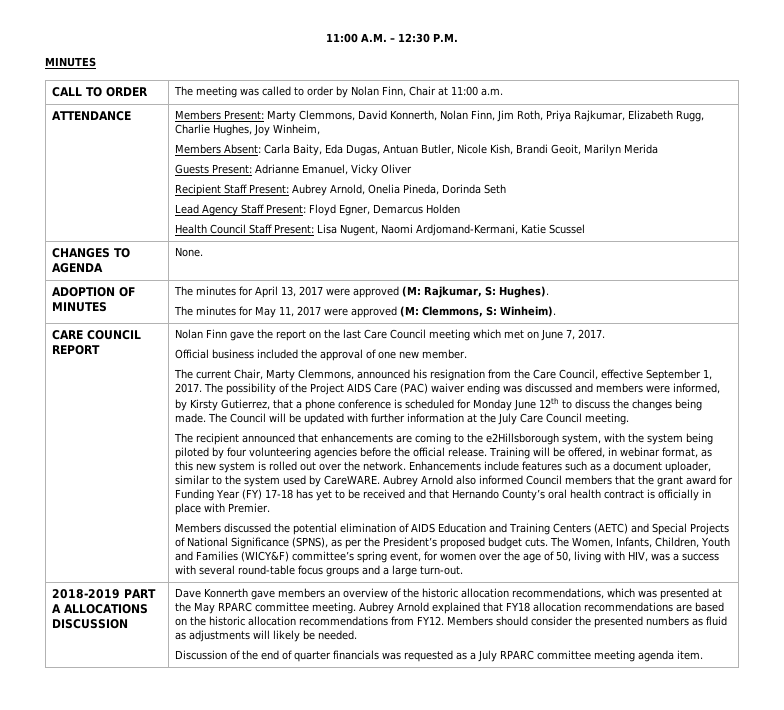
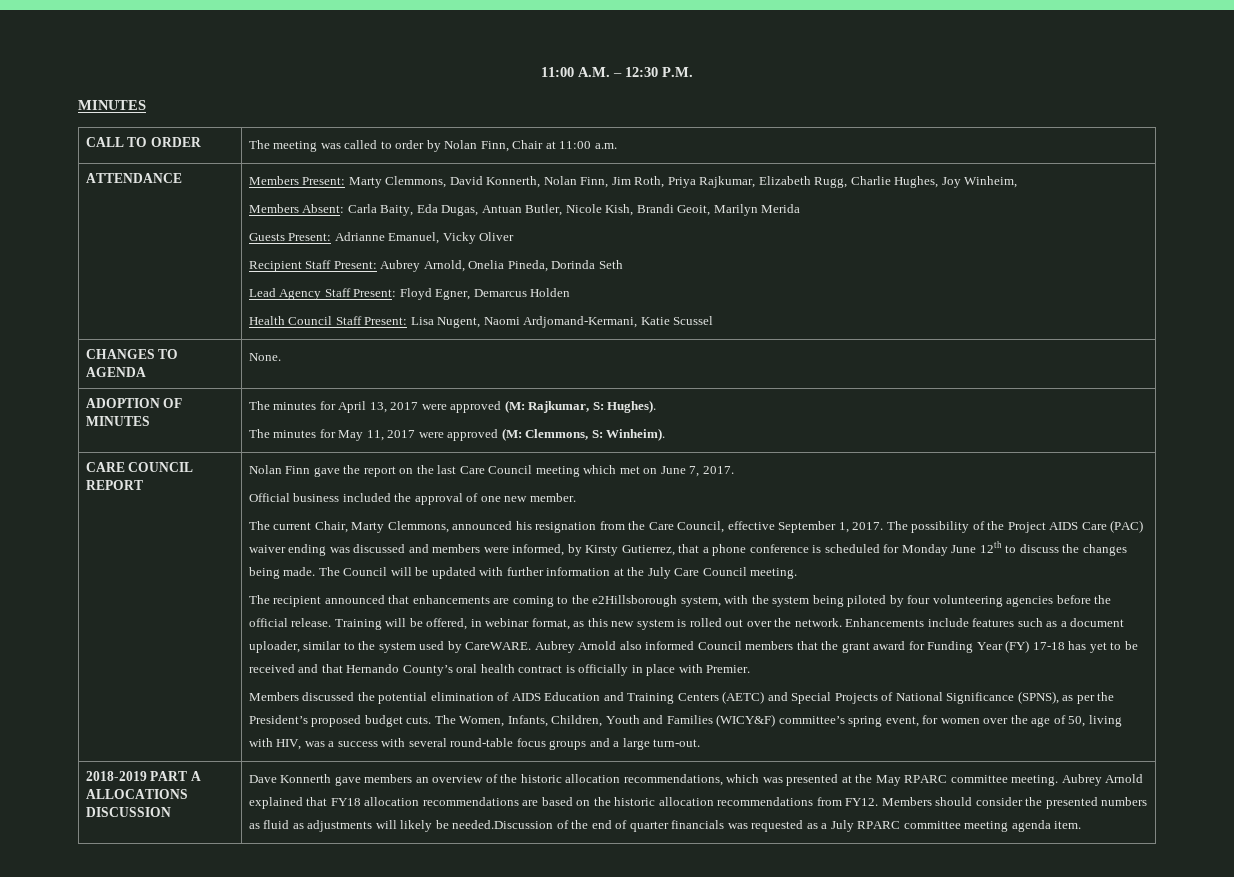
[317,630,357,640] [174,650,227,660] needed. // Discussion -> [452,820,554,829] needed.Discussion

